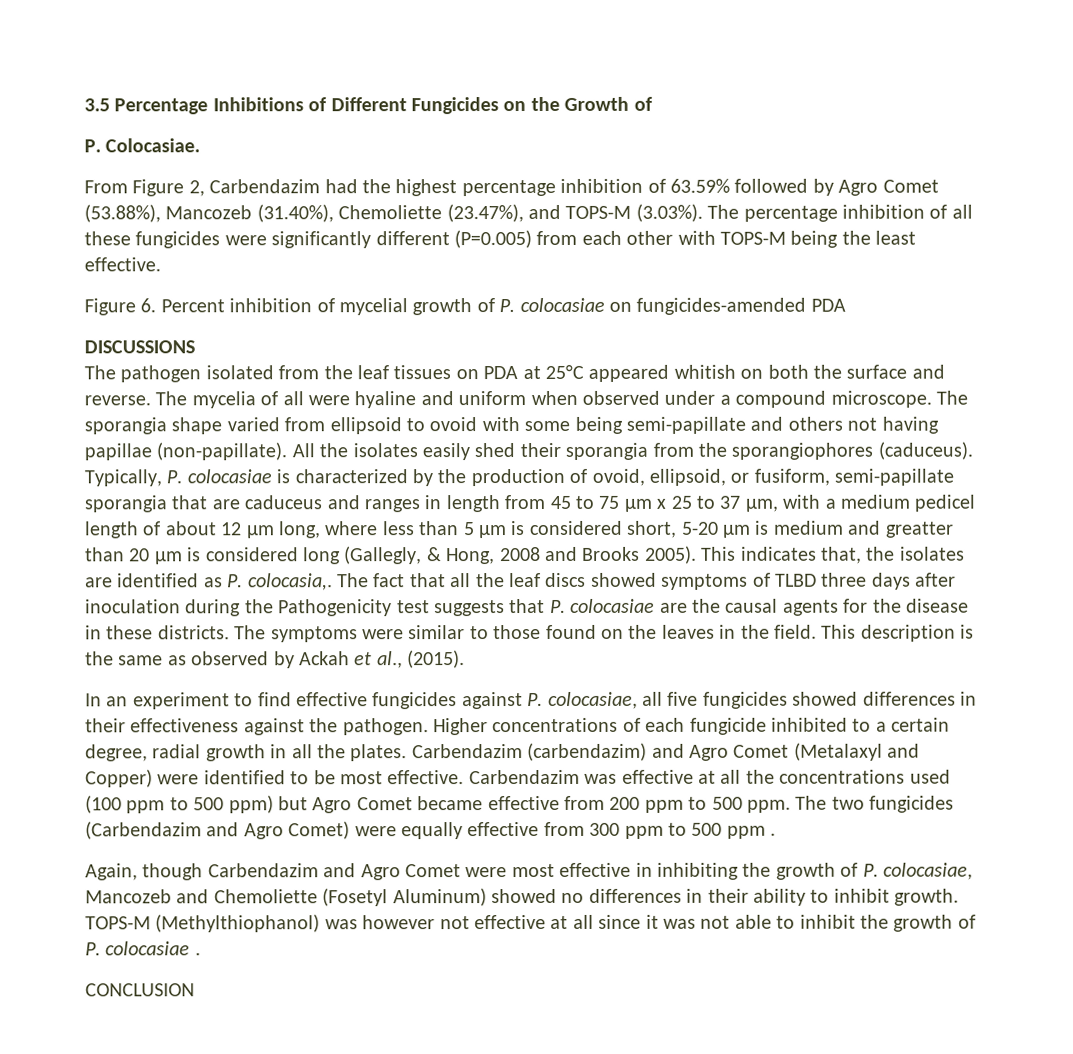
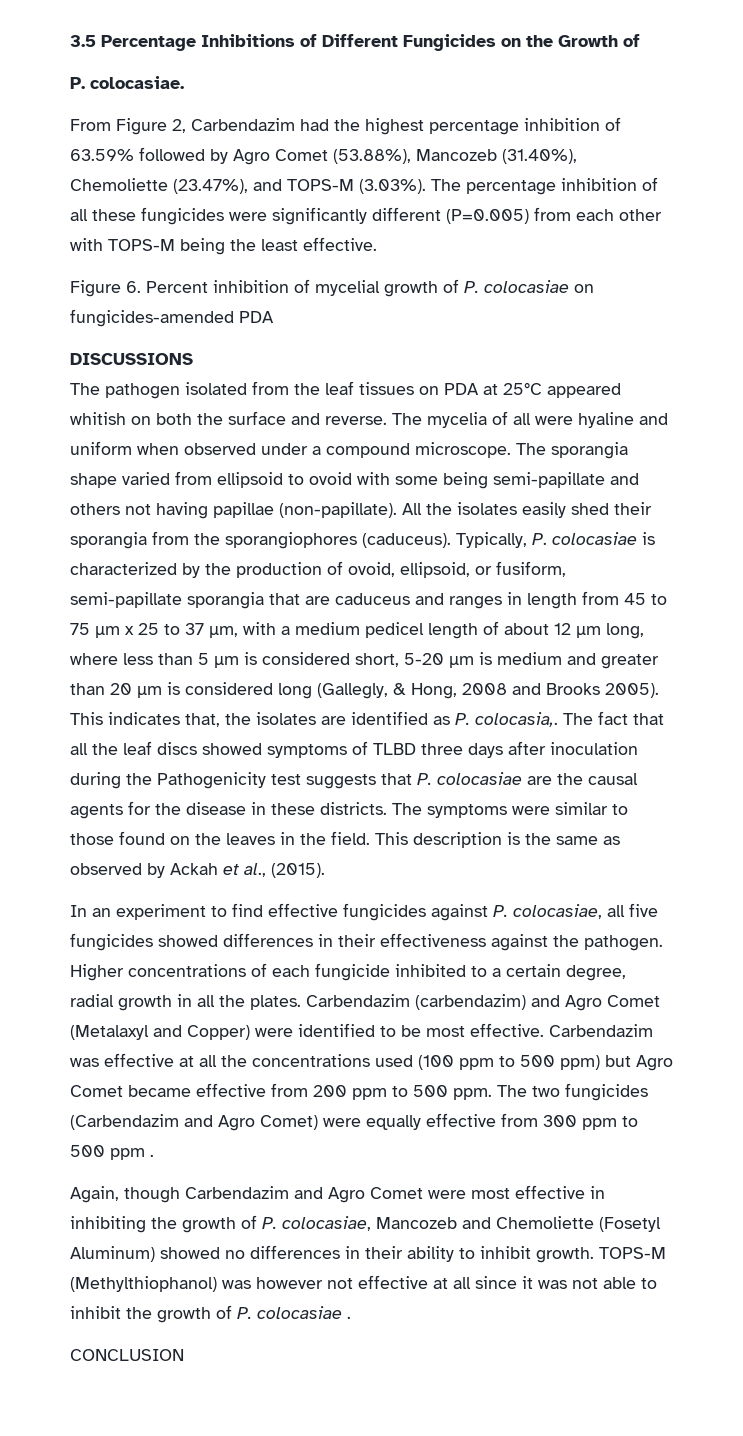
[105,138,201,153] Colocasiae. -> [90,76,184,89] colocasiae.
[884,521,954,538] greatter -> [601,654,659,669] greater

